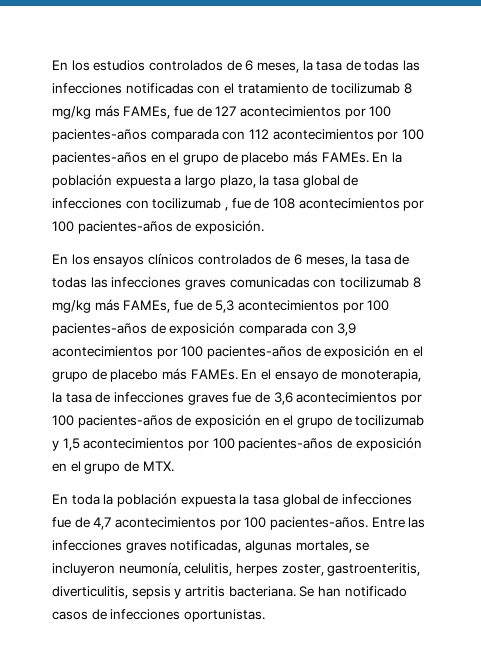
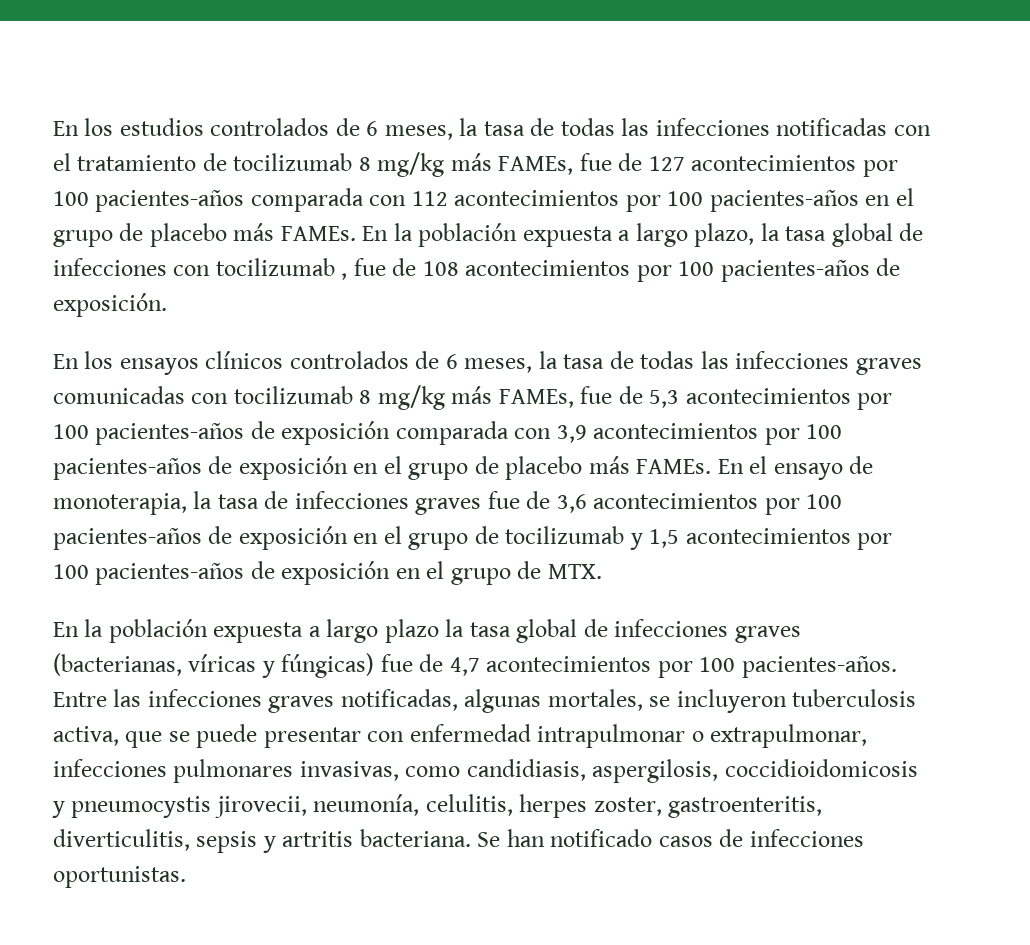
[71,493,412,507] toda la población expuesta la tasa global de infecciones -> [84,619,801,643] [53,653,375,678] la población expuesta a largo plazo la tasa global de infecciones graves (bacterianas, víricas y fúngicas)
(115, 569) none -> [792,689,917,707] [53,724,868,748] [53,759,918,783] [52,796,307,818] tuberculosis activa, que se puede presentar con enfermedad intrapulmonar o extrapulmonar, infecciones pulmonares invasivas, como candidiasis, aspergilosis, coccidioidomicosis y pneumocystis jirovecii,

